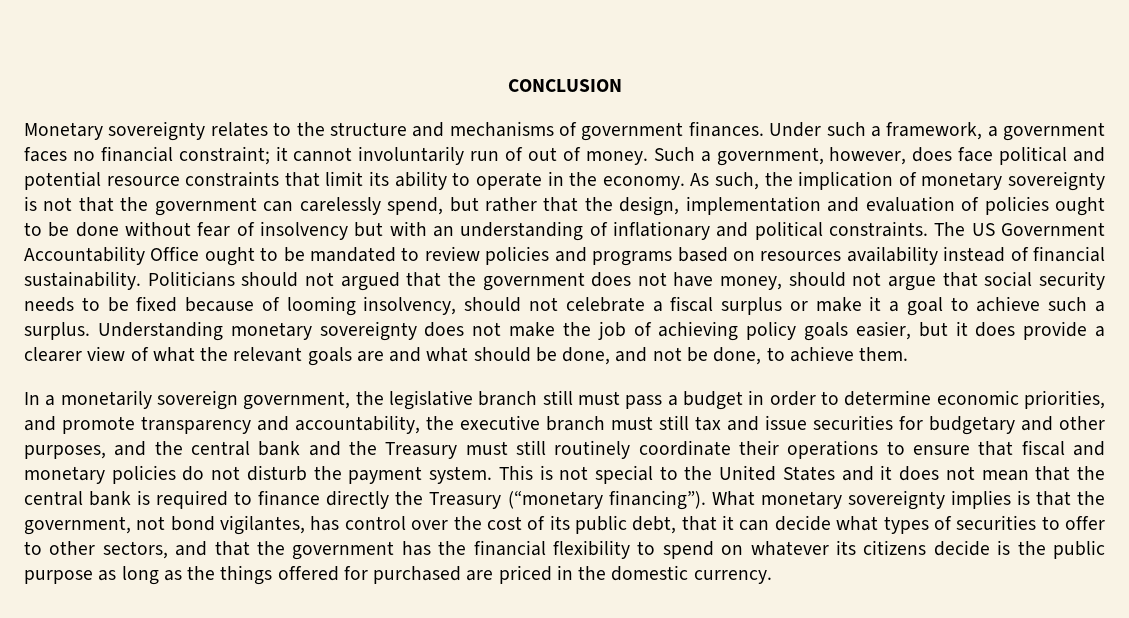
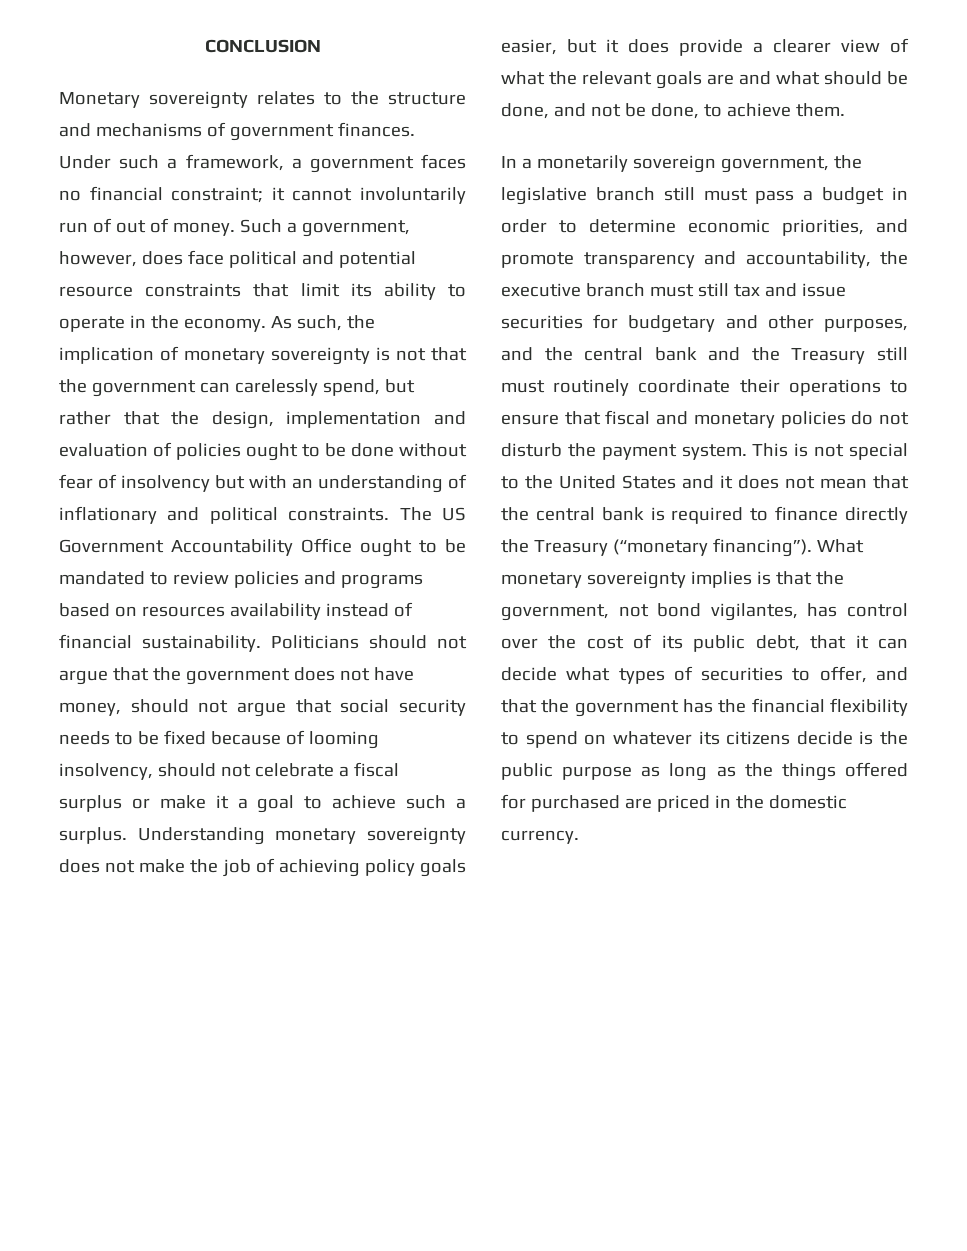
[340,272,400,291] argued -> [59,670,108,685] argue
[465,440,546,455] must still -> [877,347,908,361] [501,380,545,393] still must
[1065,516,1106,530] [24,541,168,559] offer to other sectors, -> [819,666,867,683] offer,

